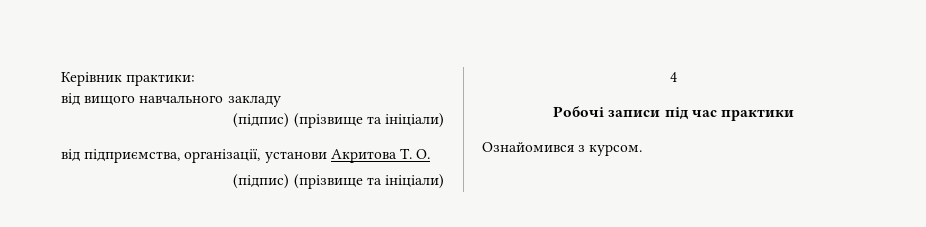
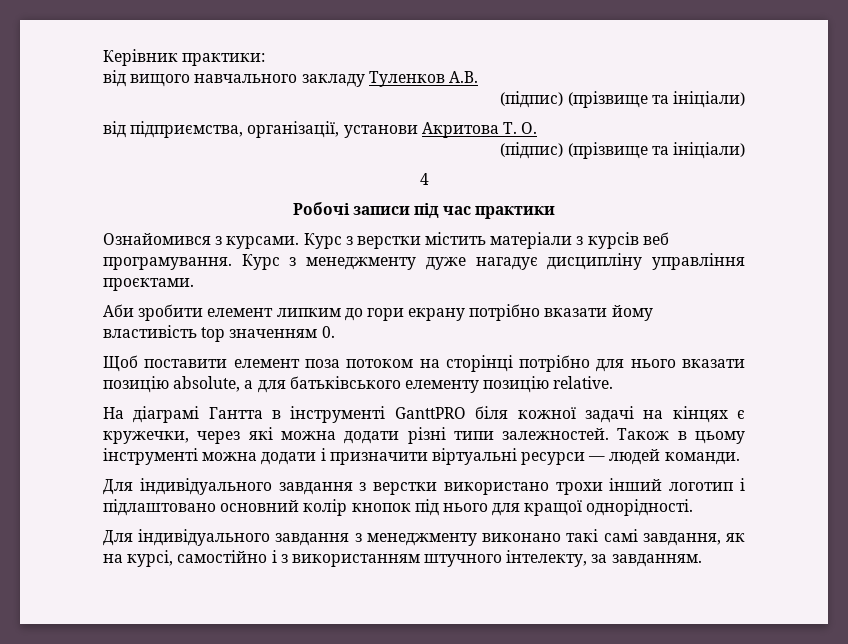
(281, 101) none -> [368,71,478,87] Туленков А.В.
[589,144,643,156] курсом. -> [226,232,669,249] [103,253,745,270] [103,278,194,291] [103,304,653,321] [103,325,335,342] [103,355,745,372] [103,376,614,393] [103,406,746,423] [103,427,745,444] [103,448,740,465] [103,478,745,495] [103,499,694,516] [103,529,745,546] [103,550,702,567] курсами. Курс з верстки містить матеріали з курсів веб програмування. Курс з менеджменту дуже нагадує дисципліну управління проєктами. // Аби зробити елемент липким до гори екрану потрібно вказати йому властивість top значенням 0. // Щоб поставити елемент поза потоком на сторінці потрібно для нього вказати позицію absolute, а для батьківського елементу позицію relative. // На діаграмі Гантта в інструменті GanttPRO біля кожної задачі на кінцях є кружечки, через які можна додати різні типи залежностей. Також в цьому інструменті можна додати і призначити віртуальні ресурси — людей команди. // Для індивідуального завдання з верстки використано трохи інший логотип і підлаштовано основний колір кнопок під нього для кращої однорідності. // Для індивідуального завдання з менеджменту виконано такі самі завдання, як на курсі, самостійно і з використанням штучного інтелекту, за завданням.

